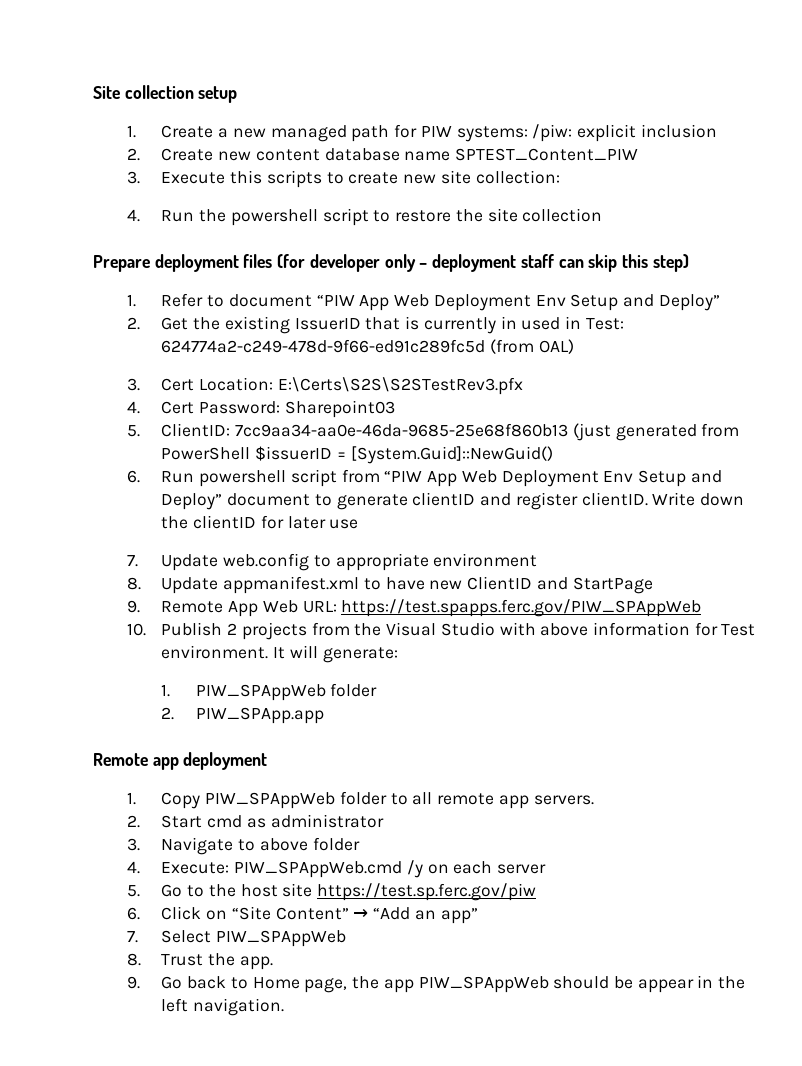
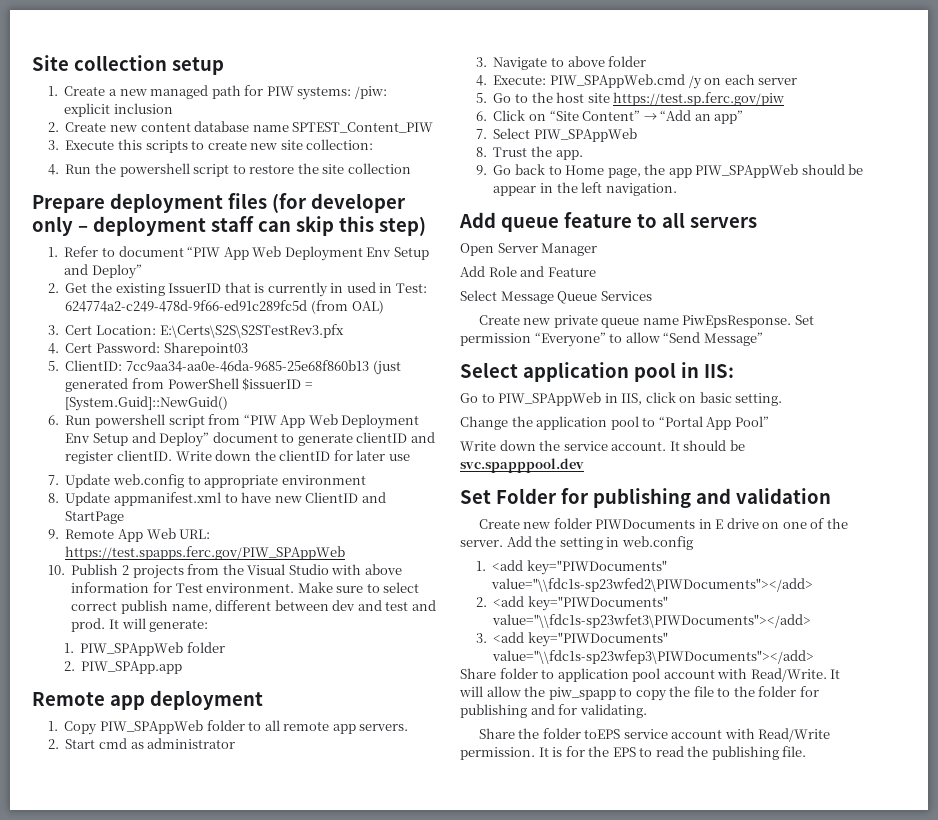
(269, 652) none -> [297,582,420,593] [71,600,436,614] [71,618,106,632] Make sure to select correct publish name, different between dev and test and prod.
(285, 1007) none -> [459,212,757,232] [460,243,598,256] [460,266,596,277] [460,290,652,304] [478,315,814,328] [460,332,763,347] [460,362,734,382] [460,392,783,406] [460,416,769,430] [460,440,745,451] [460,458,584,473] [460,488,831,508] [478,518,848,529] [460,536,693,550] [475,560,667,575] [491,578,814,592] [475,596,668,611] [492,614,812,628] [475,632,668,647] [492,650,815,664] [460,668,841,682] [459,686,819,701] [460,704,647,718] [478,728,831,742] [460,746,807,760] // Add queue feature to all servers // Open Server Manager // Add Role and Feature // Select Message Queue Services // Create new private queue name PiwEpsResponse. Set permission “Everyone” to allow “Send Message” // Select application pool in IIS: // Go to PIW_SPAppWeb in IIS, click on basic setting. // Change the application pool to “Portal App Pool” // Write down the service account. It should be svc.spapppool.dev // Set Folder for publishing and validation // Create new folder PIWDocuments in E drive on one of the server. Add the setting in web.config // 1. <add key="PIWDocuments" value="\\fdc1s-sp23wfed2\PIWDocuments"></add> // 2. <add key="PIWDocuments" value="\\fdc1s-sp23wfet3\PIWDocuments"></add> // 3. <add key="PIWDocuments" value="\\fdc1s-sp23wfep3\PIWDocuments"></add> // Share folder to application pool account with Read/Write. It will allow the piw_spapp to copy the file to the folder for publishing and for validating. // Share the folder toEPS service account with Read/Write permission. It is for the EPS to read the publishing file.

